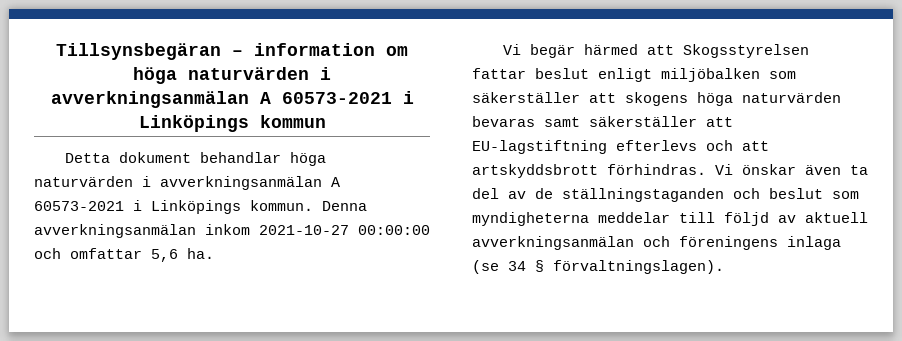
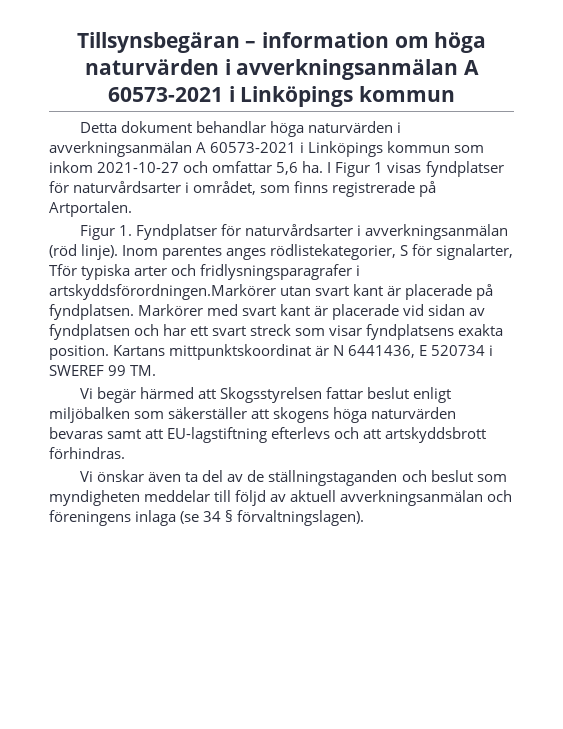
[250,200,367,211] [34,224,196,238] kommun. Denna avverkningsanmälan -> [387,141,485,153] kommun som
[358,225,430,235] 00:00:00 -> (180, 167) none
(214, 253) none -> [327,161,504,177] [49,181,437,197] [49,201,132,217] [80,224,509,240] [49,244,514,260] [49,264,361,280] [49,284,494,300] [49,304,486,320] [49,324,504,340] [49,344,494,360] [49,365,157,376] I Figur 1 visas fyndplatser för naturvårdsarter i området, som finns registrerade på Artportalen. // Figur 1. Fyndplatser för naturvårdsarter i avverkningsanmälan (röd linje). Inom parentes anges rödlistekategorier, S för signalarter, Tför typiska arter och fridlysningsparagrafer i artskyddsförordningen.Markörer utan svart kant är placerade på fyndplatsen. Markörer med svart kant är placerade vid sidan av fyndplatsen och har ett svart streck som visar fyndplatsens exakta position. Kartans mittpunktskoordinat är N 6441436, E 520734 i SWEREF 99 TM.
[589,116,697,127] säkerställer -> (142, 434) none
(706, 169) none -> (125, 453) //
[472,212,589,226] myndigheterna -> [49,490,140,506] myndigheten

